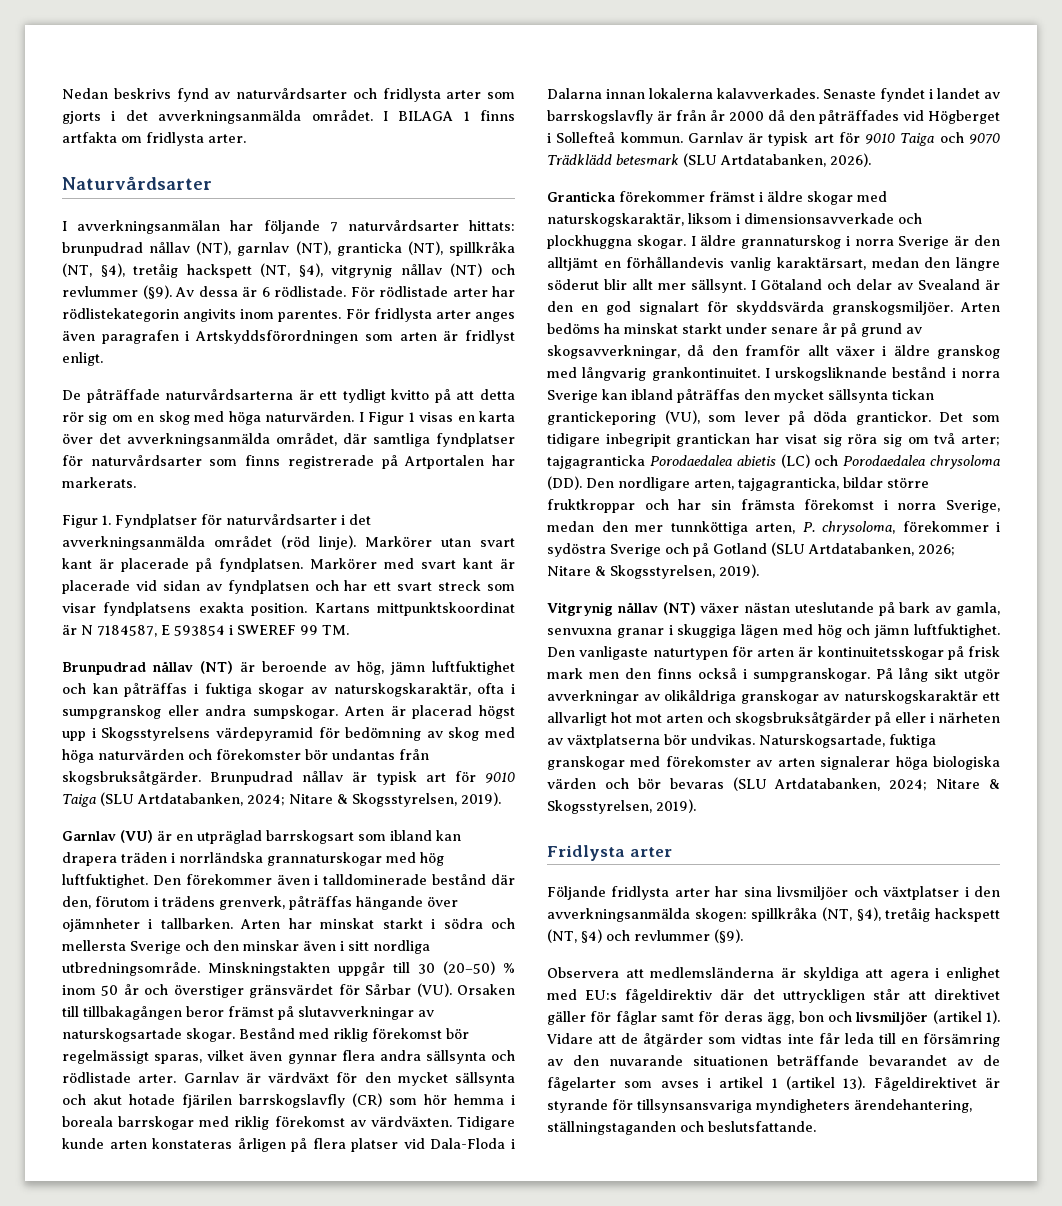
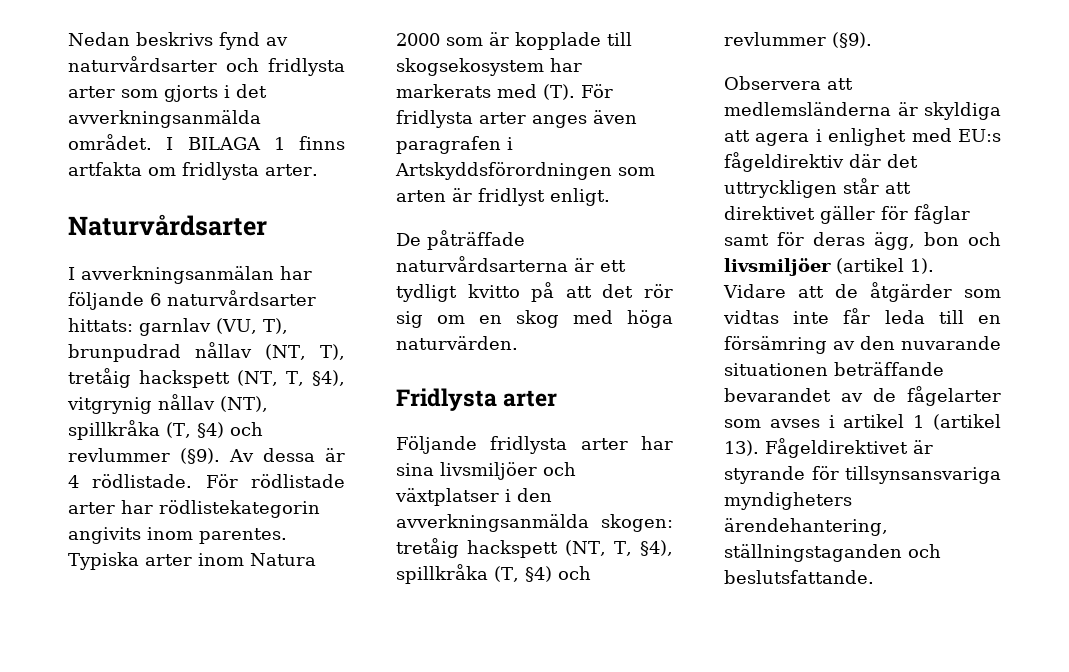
[329,222,338,232] 7 -> [150,293,161,306] 6
[62,241,515,256] [62,263,291,278] brunpudrad nållav (NT), garnlav (NT), granticka (NT), spillkråka (NT, §4), tretåig hackspett (NT, -> [139,318,288,336] [68,342,345,362] [68,368,305,388] garnlav (VU, T), brunpudrad nållav (NT, T), tretåig hackspett (NT, T,
[450,263,483,277] (NT) -> [220,396,268,412] [68,420,224,440] (NT), spillkråka (T, §4)
[261,287,270,297] 6 -> [68,475,79,488] 4
(342, 316) none -> [68,552,316,570] [396,32,632,50] [396,58,582,76] [396,84,575,100] Typiska arter inom Natura 2000 som är kopplade till skogsekosystem har markerats med (T).
[479,389,515,400] detta -> [602,284,634,298] det
[358,411,515,425] [62,433,515,447] [62,455,515,469] [62,477,136,488] [62,514,371,528] [62,535,515,550] [62,558,515,572] [62,580,515,594] [62,602,515,616] [62,624,349,637] [62,661,515,675] [62,683,515,697] [62,705,515,719] [62,727,515,741] [62,749,429,763] [62,771,516,785] [62,792,501,807] [62,830,461,844] [62,852,444,866] [62,874,515,888] [62,896,458,910] [62,918,515,932] [62,940,430,954] [62,961,515,976] [62,983,515,998] [62,1006,434,1020] [62,1028,469,1042] [62,1050,515,1064] [62,1072,515,1086] [62,1093,515,1108] [62,1116,515,1130] [62,1138,515,1152] [547,88,1000,102] [547,110,1000,124] [547,132,1001,146] [547,153,871,167] [547,191,887,205] [547,213,922,227] [547,235,1000,249] [547,257,1000,271] [547,279,1001,293] [547,301,1000,315] [547,323,922,337] [547,345,1000,359] [547,367,1000,381] [547,389,934,403] [547,410,1000,425] [547,433,1000,447] [547,454,1000,469] [547,476,929,491] [547,499,1000,513] [547,521,1000,535] [547,542,955,557] [547,564,759,579] [547,602,1000,616] [547,624,1000,638] [547,646,1000,660] [547,668,1000,682] [547,690,1000,704] [547,712,1000,726] [547,734,936,748] [547,756,1000,770] [547,777,1000,791] [547,799,696,814] I Figur 1 visas en karta över det avverkningsanmälda området, där samtliga fyndplatser för naturvårdsarter som finns registrerade på Artportalen har markerats. // Figur 1. Fyndplatser för naturvårdsarter i det avverkningsanmälda området (röd linje). Markörer utan svart kant är placerade på fyndplatsen. Markörer med svart kant är placerade vid sidan av fyndplatsen och har ett svart streck som visar fyndplatsens exakta position. Kartans mittpunktskoordinat är N 7184587, E 593854 i SWEREF 99 TM. // Brunpudrad nållav (NT) är beroende av hög, jämn luftfuktighet och kan påträffas i fuktiga skogar av naturskogskaraktär, ofta i sumpgranskog eller andra sumpskogar. Arten är placerad högst upp i Skogsstyrelsens värdepyramid för bedömning av skog med höga naturvärden och förekomster bör undantas från skogsbruksåtgärder. Brunpudrad nållav är typisk art för 9010 Taiga (SLU Artdatabanken, 2024; Nitare & Skogsstyrelsen, 2019). // Garnlav (VU) är en utpräglad barrskogsart som ibland kan drapera träden i norrländska grannaturskogar med hög luftfuktighet. Den förekommer även i talldominerade bestånd där den, förutom i trädens grenverk, påträffas hängande över ojämnheter i tallbarken. Arten har minskat starkt i södra och mellersta Sverige och den minskar även i sitt nordliga utbredningsområde. Minskningstakten uppgår till 30 (20–50) % inom 50 år och överstiger gränsvärdet för Sårbar (VU). Orsaken till tillbakagången beror främst på slutavverkningar av naturskogsartade skogar. Bestånd med riklig förekomst bör regelmässigt sparas, vilket även gynnar flera andra sällsynta och rödlistade arter. Garnlav är värdväxt för den mycket sällsynta och akut hotade fjärilen barrskogslavfly (CR) som hör hemma i boreala barrskogar med riklig förekomst av värdväxten. Tidigare kunde arten konstateras årligen på flera platser vid Dala-Floda i Dalarna innan lokalerna kalavverkades. Senaste fyndet i landet av barrskogslavfly är från år 2000 då den påträffades vid Högberget i Sollefteå kommun. Garnlav är typisk art för 9010 Taiga och 9070 Trädklädd betesmark (SLU Artdatabanken, 2026). // Granticka förekommer främst i äldre skogar med naturskogskaraktär, liksom i dimensionsavverkade och plockhuggna skogar. I äldre grannaturskog i norra Sverige är den alltjämt en förhållandevis vanlig karaktärsart, medan den längre söderut blir allt mer sällsynt. I Götaland och delar av Svealand är den en god signalart för skyddsvärda granskogsmiljöer. Arten bedöms ha minskat starkt under senare år på grund av skogsavverkningar, då den framför allt växer i äldre granskog med långvarig grankontinuitet. I urskogsliknande bestånd i norra Sverige kan ibland påträffas den mycket sällsynta tickan grantickeporing (VU), som lever på döda grantickor. Det som tidigare inbegripit grantickan har visat sig röra sig om två arter; tajgagranticka Porodaedalea abietis (LC) och Porodaedalea chrysoloma (DD). Den nordligare arten, tajgagranticka, bildar större fruktkroppar och har sin främsta förekomst i norra Sverige, medan den mer tunnköttiga arten, P. chrysoloma, förekommer i sydöstra Sverige och på Gotland (SLU Artdatabanken, 2026; Nitare & Skogsstyrelsen, 2019). // Vitgrynig nållav (NT) växer nästan uteslutande på bark av gamla, senvuxna granar i skuggiga lägen med hög och jämn luftfuktighet. Den vanligaste naturtypen för arten är kontinuitetsskogar på frisk mark men den finns också i sumpgranskogar. På lång sikt utgör avverkningar av olikåldriga granskogar av naturskogskaraktär ett allvarligt hot mot arten och skogsbruksåtgärder på eller i närheten av växtplatserna bör undvikas. Naturskogsartade, fuktiga granskogar med förekomster av arten signalerar höga biologiska värden och bör bevaras (SLU Artdatabanken, 2024; Nitare & Skogsstyrelsen, 2019). -> (518, 343) none
[751,907,1000,922] [547,929,577,943] spillkråka (NT, §4), tretåig hackspett (NT, -> [396,538,673,558] [396,564,519,584] tretåig hackspett (NT, T, §4), spillkråka (T,

